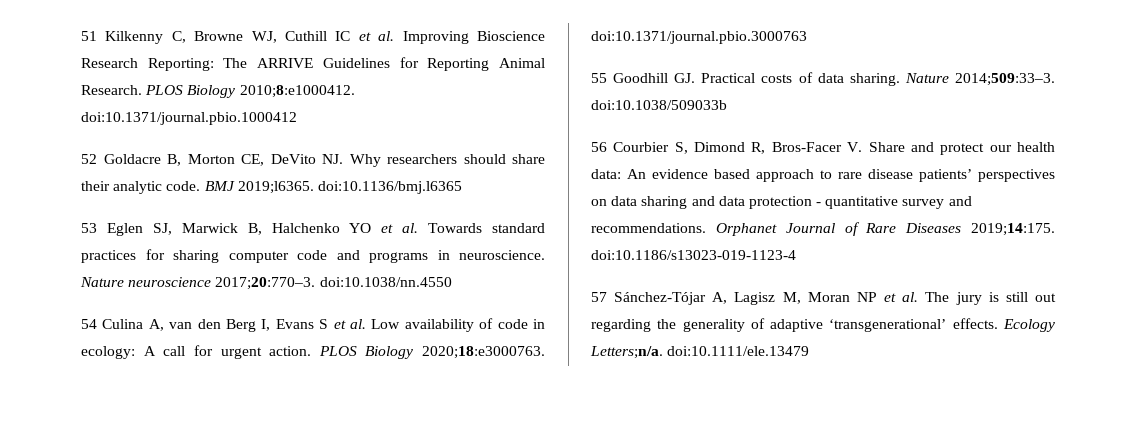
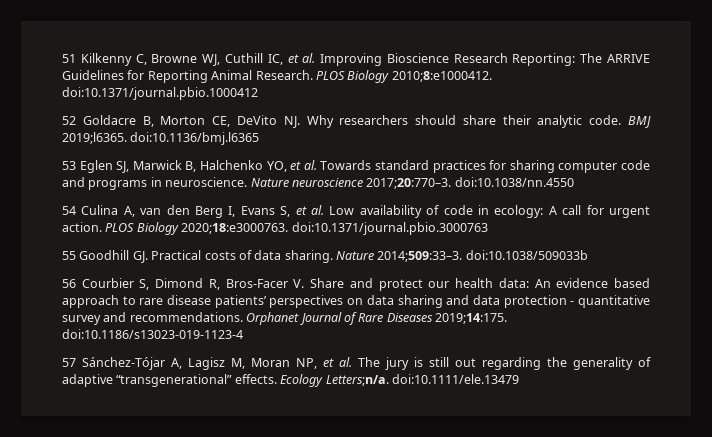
[335,31,351,41] IC -> [267,54,283,65] IC,
[349,223,372,233] YO -> [266,161,287,172] YO,
[319,319,329,329] S -> [280,206,291,217] S,
[856,292,877,302] NP -> [296,358,317,369] NP,
[829,319,947,332] ‘transgenerational’ -> [116,374,233,387] “transgenerational”

